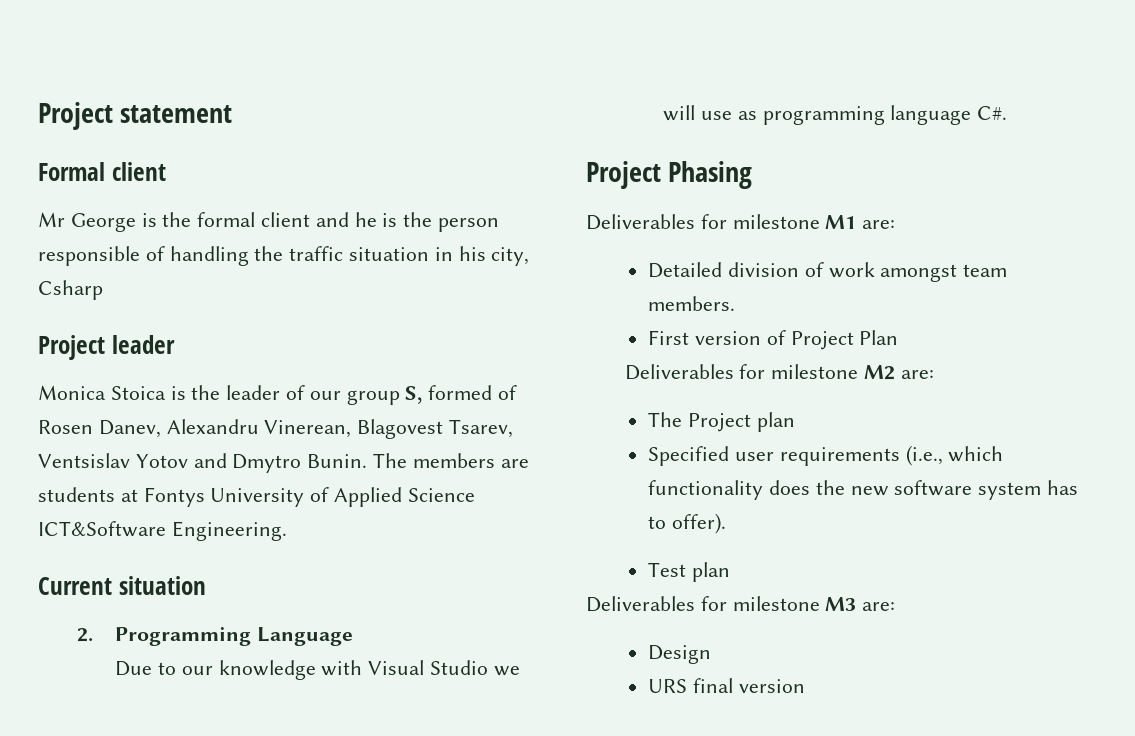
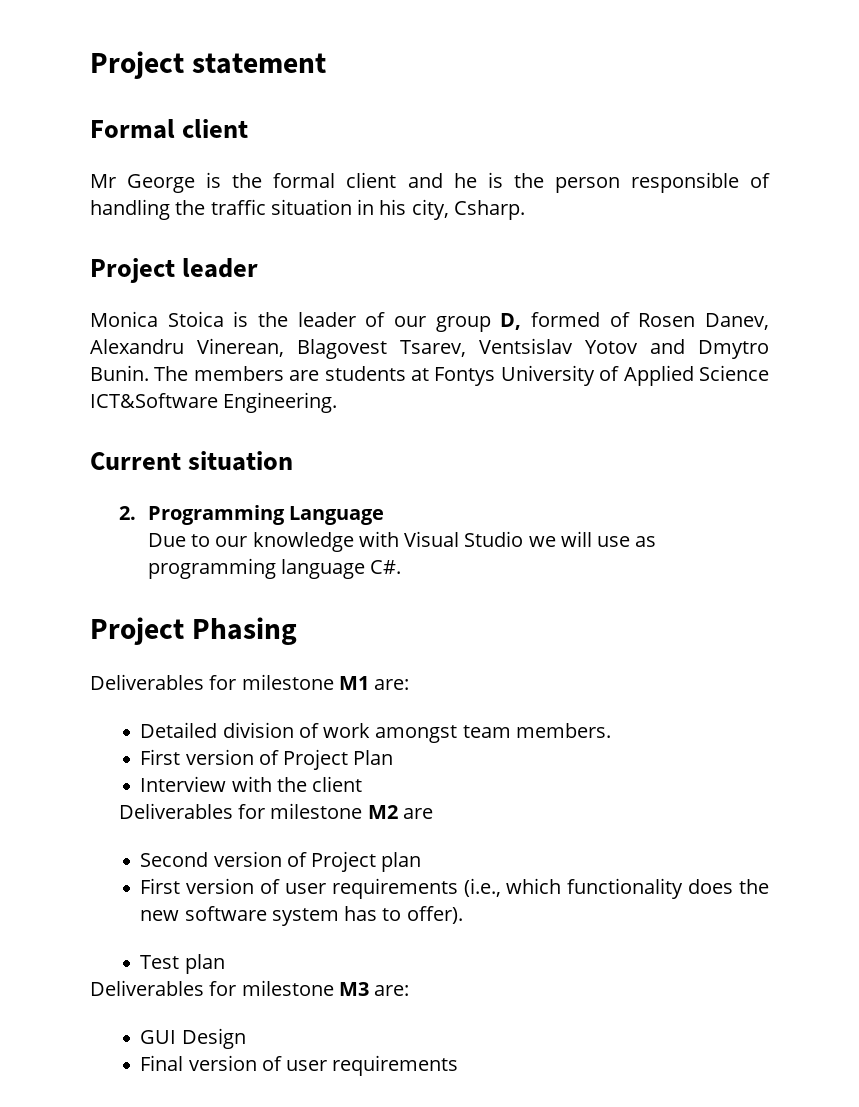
[38,280,103,300] Csharp -> [453,200,525,220] Csharp.
[405,386,423,404] S, -> [500,313,522,330] D,
(899, 337) none -> [140,776,363,792] // Interview with the client
[900,370,934,379] [648,412,683,427] are: // The -> [402,808,433,819] [140,851,307,867] are // Second version of
[648,446,730,466] Specified -> [140,878,281,894] First version of
(896, 606) none -> [140,1030,177,1044] GUI
[648,678,805,693] URS final version -> [140,1055,459,1076] Final version of user requirements

